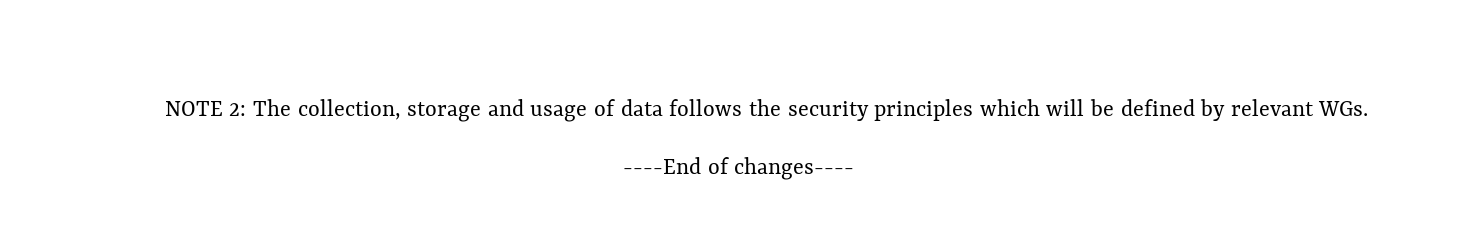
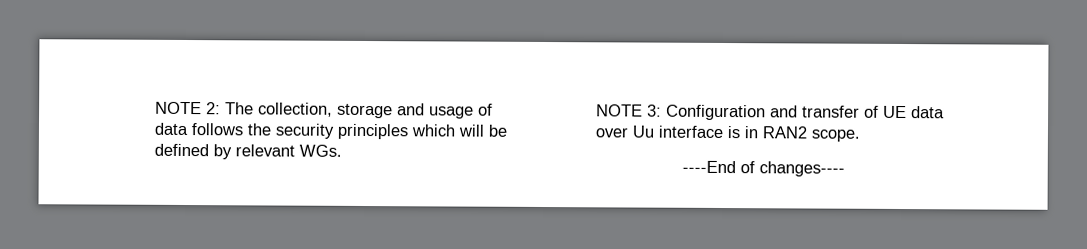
(1369, 108) none -> [595,104,945,121] [594,125,860,142] // NOTE 3: Configuration and transfer of UE data over Uu interface is in RAN2 scope.

